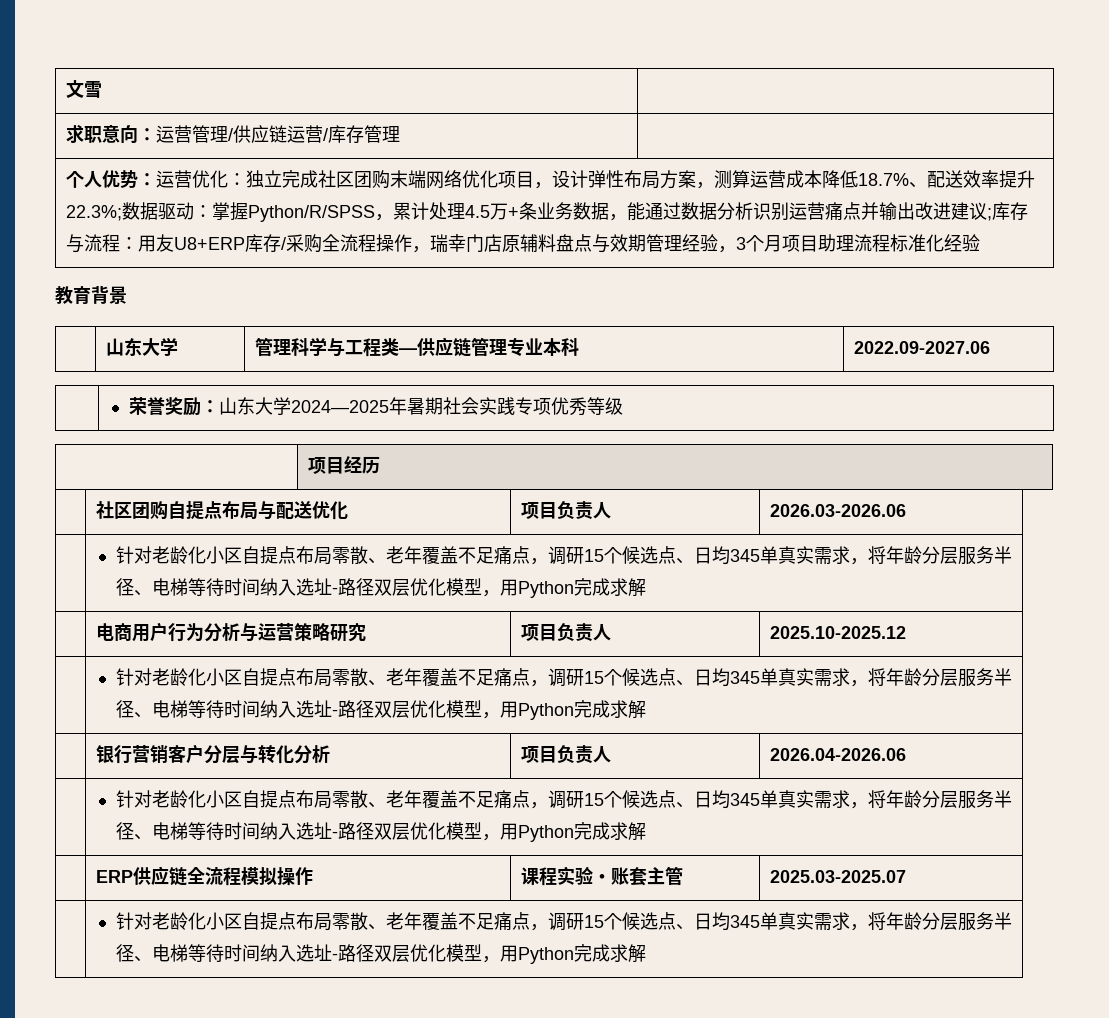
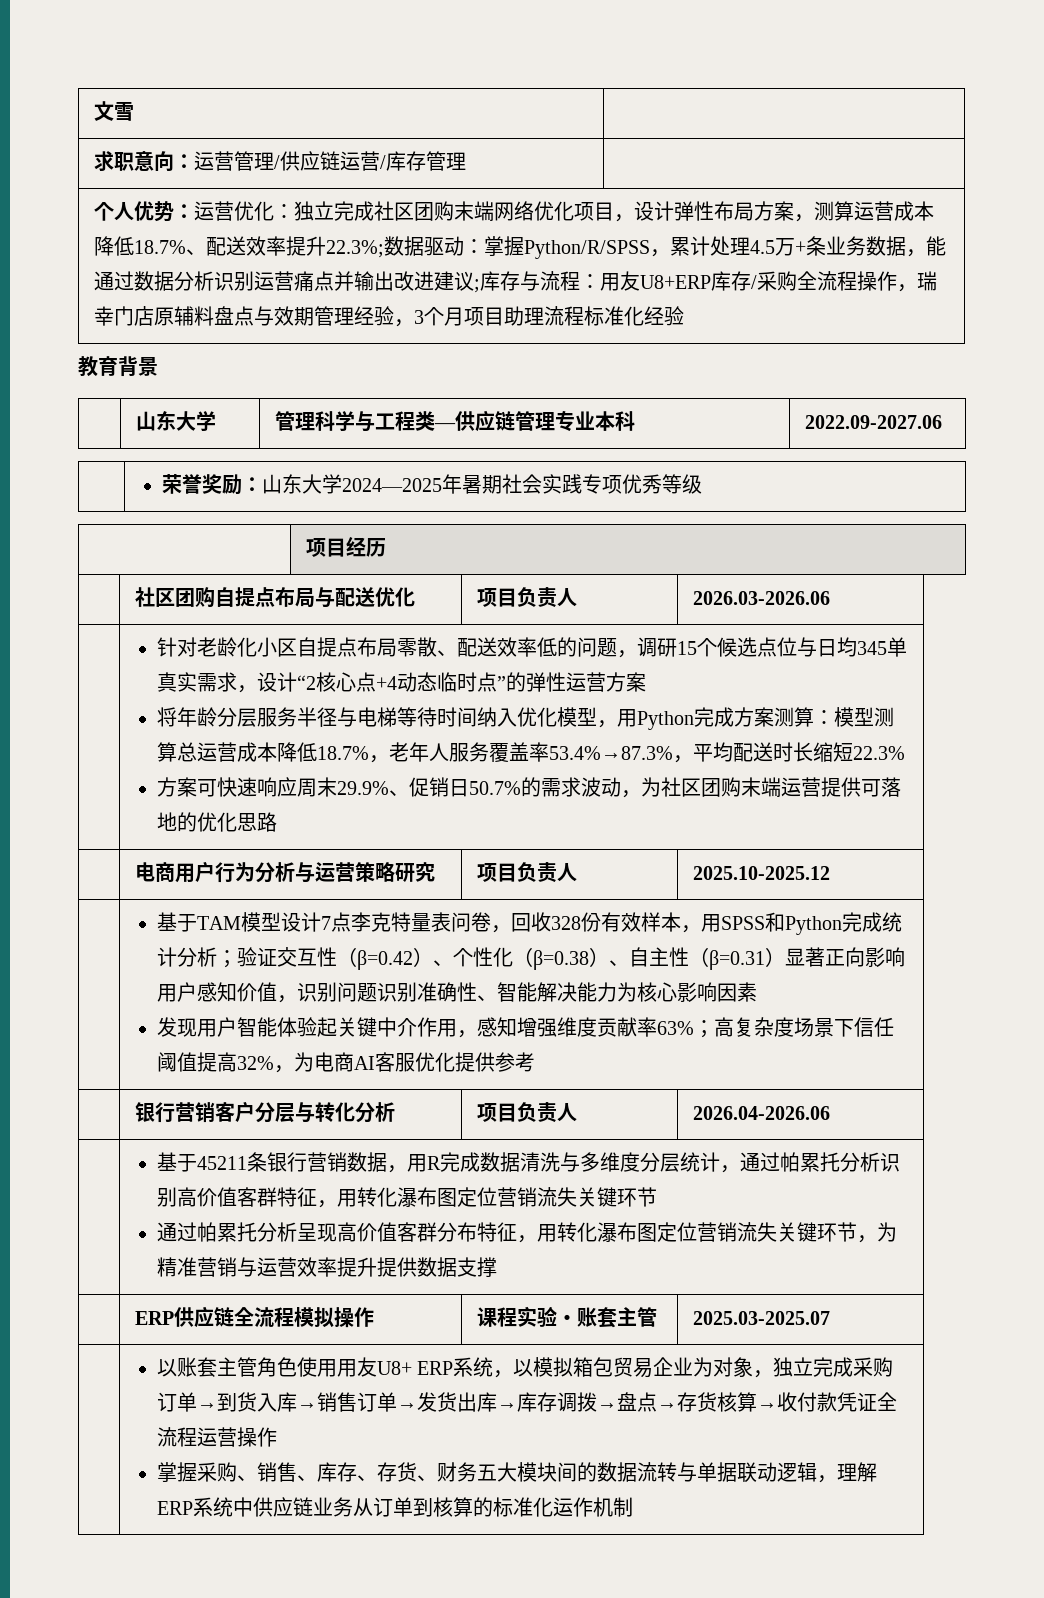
[385,546,1012,565] [115,578,646,598] 老年覆盖不足痛点，调研15个候选点、日均345单真实需求，将年龄分层服务半径、电梯等待时间纳入选址-路径双层优化模型，用Python完成求解 -> [456,637,907,658] [156,672,646,693] [156,707,894,730] [156,742,905,763] [156,777,901,798] [156,812,277,832] 配送效率低的问题，调研15个候选点位与日均345单真实需求，设计“2核心点+4动态临时点”的弹性运营方案 // 将年龄分层服务半径与电梯等待时间纳入优化模型，用Python完成方案测算：模型测算总运营成本降低18.7%，老年人服务覆盖率53.4%→87.3%，平均配送时长缩短22.3% // 方案可快速响应周末29.9%、促销日50.7%的需求波动，为社区团购末端运营提供可落地的优化思路
[115,668,1012,687] [115,700,646,720] 针对老龄化小区自提点布局零散、老年覆盖不足痛点，调研15个候选点、日均345单真实需求，将年龄分层服务半径、电梯等待时间纳入选址-路径双层优化模型，用Python完成求解 -> [156,912,902,935] [156,947,905,970] [156,982,757,1003] [156,1017,894,1038] [156,1052,535,1073] 基于TAM模型设计7点李克特量表问卷，回收328份有效样本，用SPSS和Python完成统计分析；验证交互性（β=0.42）、个性化（β=0.38）、自主性（β=0.31）显著正向影响用户感知价值，识别问题识别准确性、智能解决能力为核心影响因素 // 发现用户智能体验起关键中介作用，感知增强维度贡献率63%；高复杂度场景下信任阈值提高32%，为电商AI客服优化提供参考
[115,790,1012,809] [115,822,646,842] 针对老龄化小区自提点布局零散、老年覆盖不足痛点，调研15个候选点、日均345单真实需求，将年龄分层服务半径、电梯等待时间纳入选址-路径双层优化模型，用Python完成求解 -> [156,1152,900,1173] [156,1187,657,1208] [156,1222,897,1243] [156,1257,497,1277] 基于45211条银行营销数据，用R完成数据清洗与多维度分层统计，通过帕累托分析识别高价值客群特征，用转化瀑布图定位营销流失关键环节 // 通过帕累托分析呈现高价值客群分布特征，用转化瀑布图定位营销流失关键环节，为精准营销与运营效率提升提供数据支撑
[115,912,1012,931] [115,944,646,964] 针对老龄化小区自提点布局零散、老年覆盖不足痛点，调研15个候选点、日均345单真实需求，将年龄分层服务半径、电梯等待时间纳入选址-路径双层优化模型，用Python完成求解 -> [156,1357,894,1378] [156,1392,897,1412] [156,1427,277,1447] [156,1462,877,1483] [156,1497,633,1517] 以账套主管角色使用用友U8+ ERP系统，以模拟箱包贸易企业为对象，独立完成采购订单→到货入库→销售订单→发货出库→库存调拨→盘点→存货核算→收付款凭证全流程运营操作 // 掌握采购、销售、库存、存货、财务五大模块间的数据流转与单据联动逻辑，理解ERP系统中供应链业务从订单到核算的标准化运作机制

